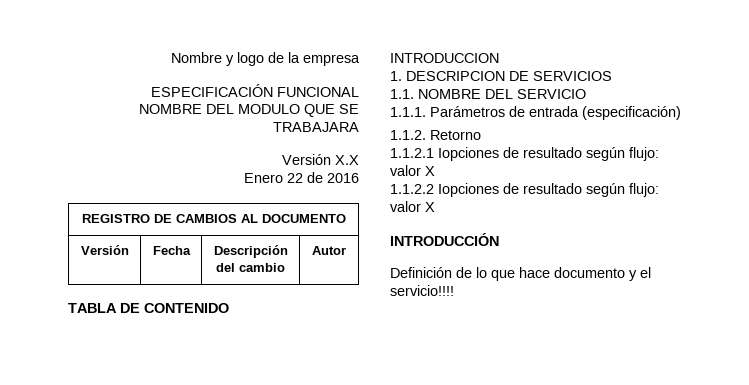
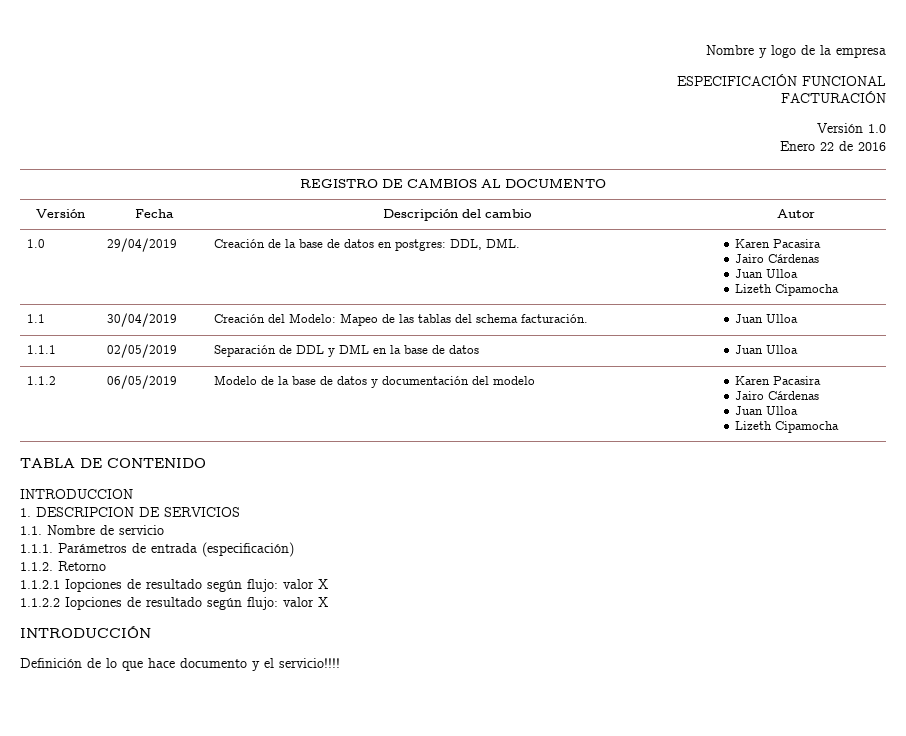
[139,104,359,117] [273,122,359,132] [282,154,359,165] NOMBRE DEL MODULO QUE SE TRABAJARA // Versión X.X -> [781,91,886,103] [817,123,886,133] FACTURACIÓN // Versión 1.0
(346, 250) none -> [26,239,45,248] [106,238,177,252] [213,238,520,251] [735,239,822,248] [735,254,820,263] [735,269,799,278] [735,284,840,296] [26,314,45,323] [106,313,177,327] [213,313,588,326] [735,314,799,323] [26,345,56,354] [106,344,177,358] [213,344,479,357] [735,345,799,354] [26,376,56,385] [106,375,177,389] [213,375,535,388] [735,376,822,385] [735,391,820,400] [735,406,799,415] [735,421,840,433] // 1.0 | 29/04/2019 | Creación de la base de datos en postgres: DDL, DML. | Karen Pacasira // Jairo Cárdenas // Juan Ulloa // Lizeth Cipamocha // 1.1 | 30/04/2019 | Creación del Modelo: Mapeo de las tablas del schema facturación. | Juan Ulloa // 1.1.1 | 02/05/2019 | Separación de DDL y DML en la base de datos | Juan Ulloa // 1.1.2 | 06/05/2019 | Modelo de la base de datos y documentación del modelo | Karen Pacasira // Jairo Cárdenas // Juan Ulloa // Lizeth Cipamocha
[418,89,586,99] NOMBRE DEL SERVICIO -> [47,525,164,535] Nombre de servicio

